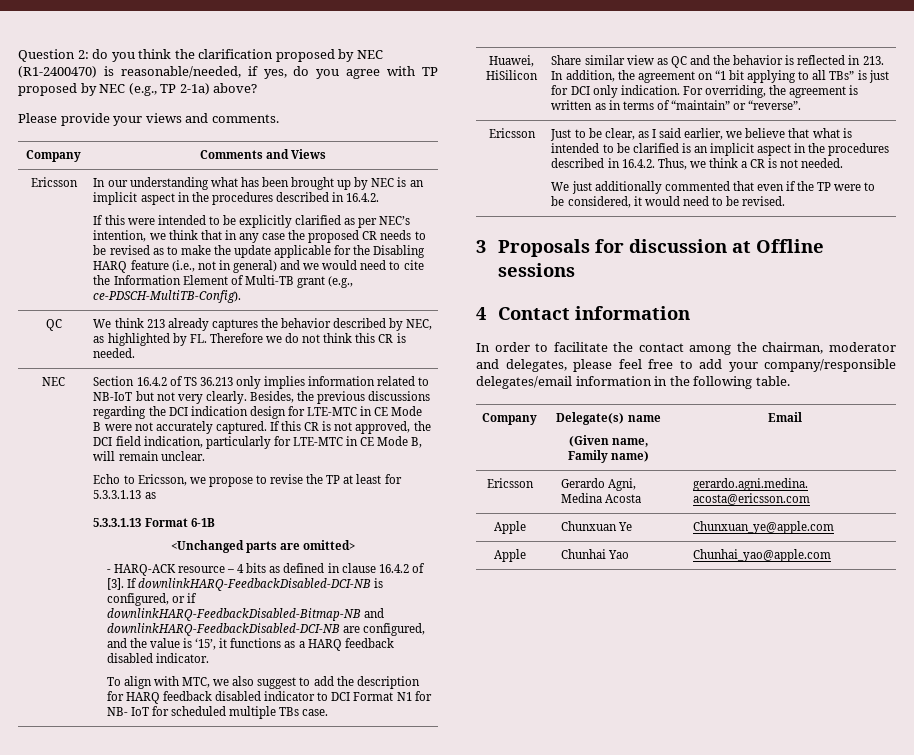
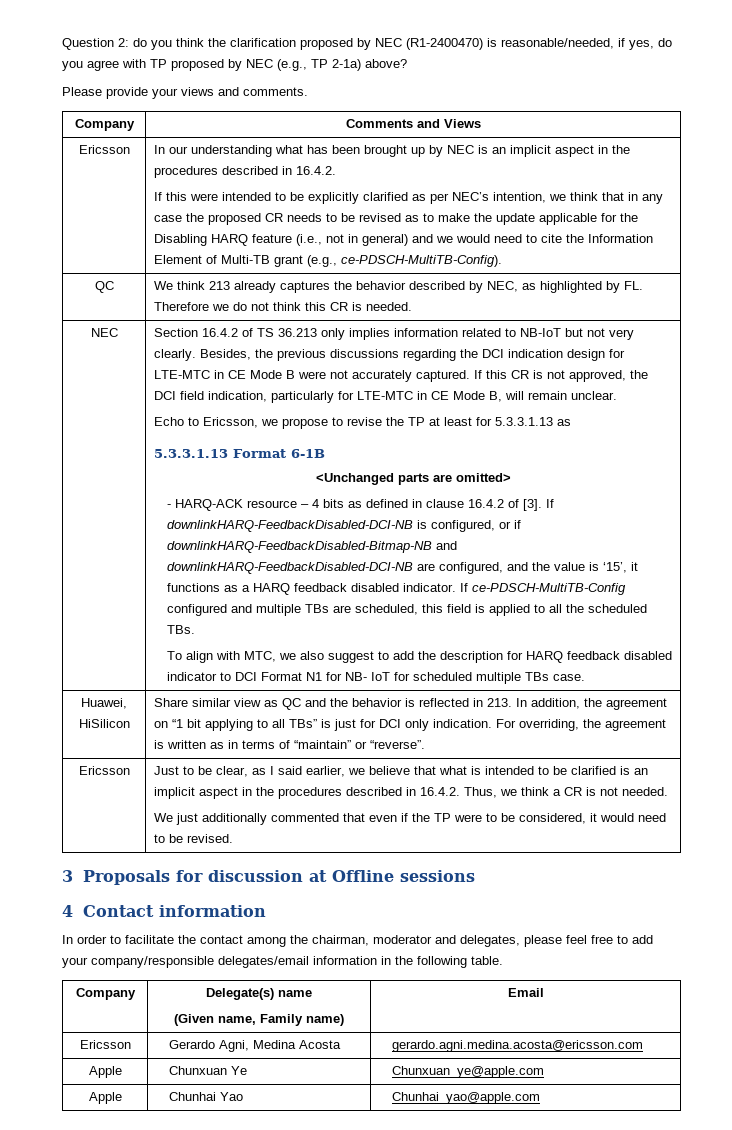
(209, 658) none -> [459,583,626,595] [166,604,647,616] [166,625,195,634] If ce-PDSCH-MultiTB-Config configured and multiple TBs are scheduled, this field is applied to all the scheduled TBs.

